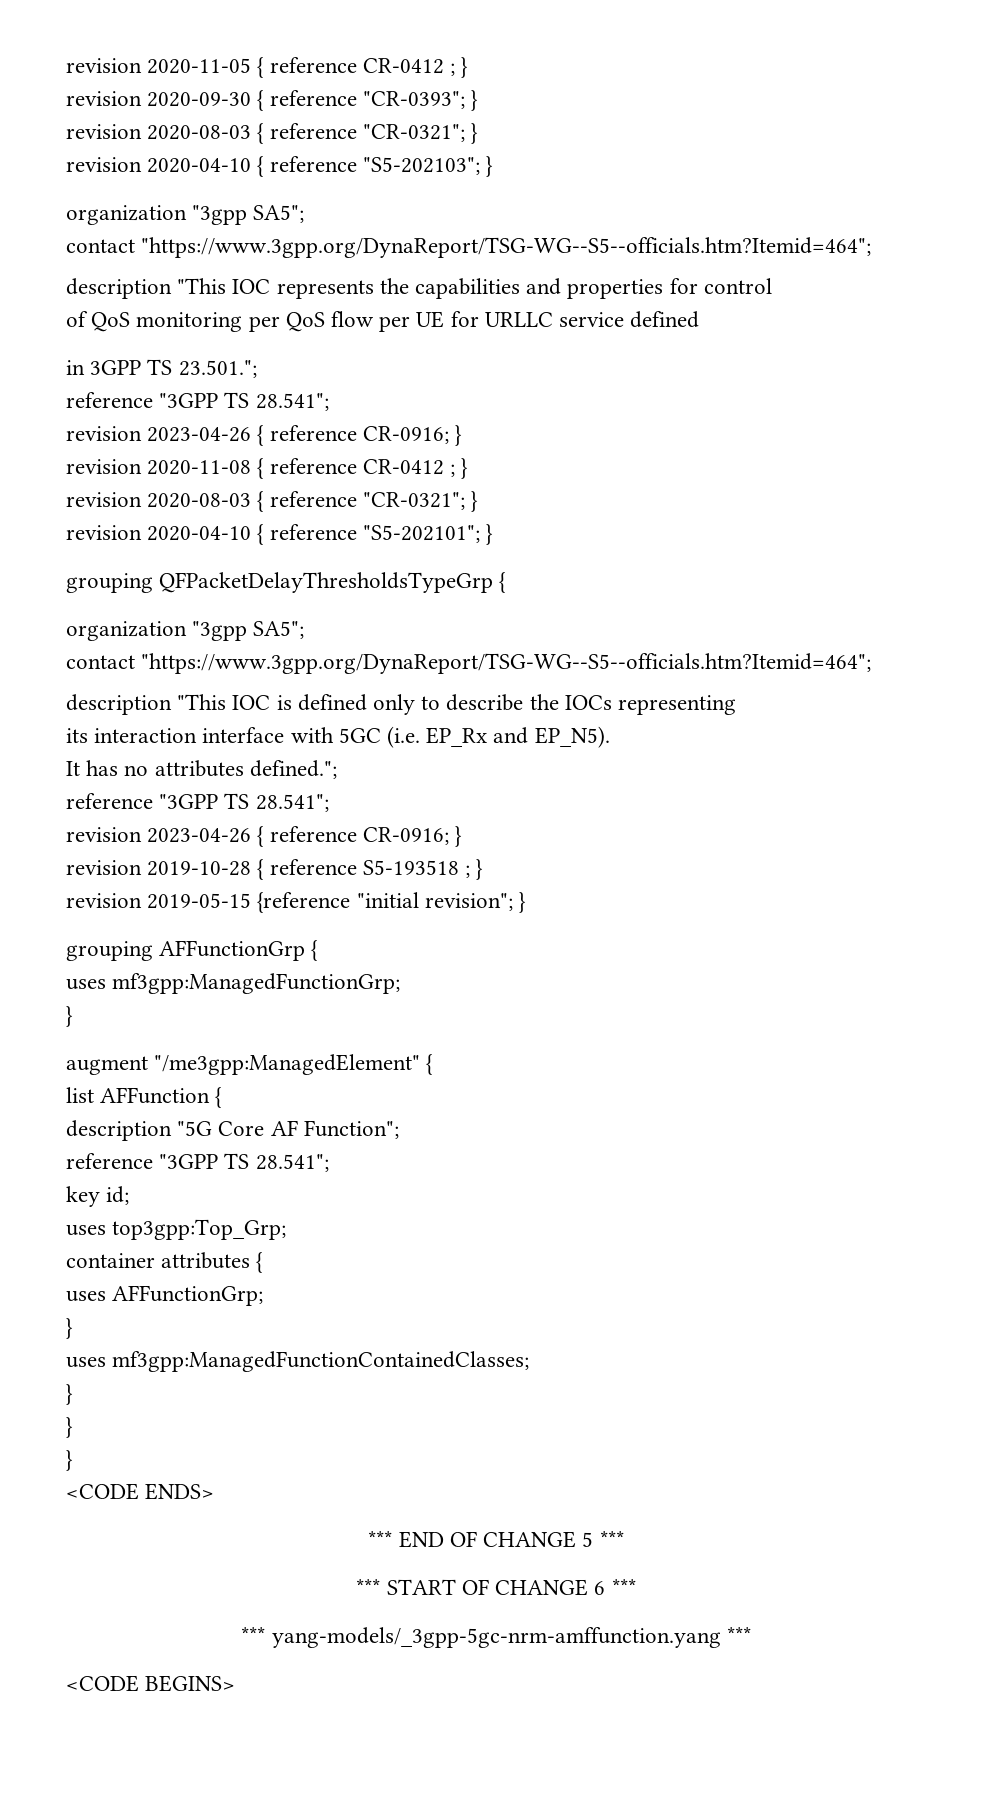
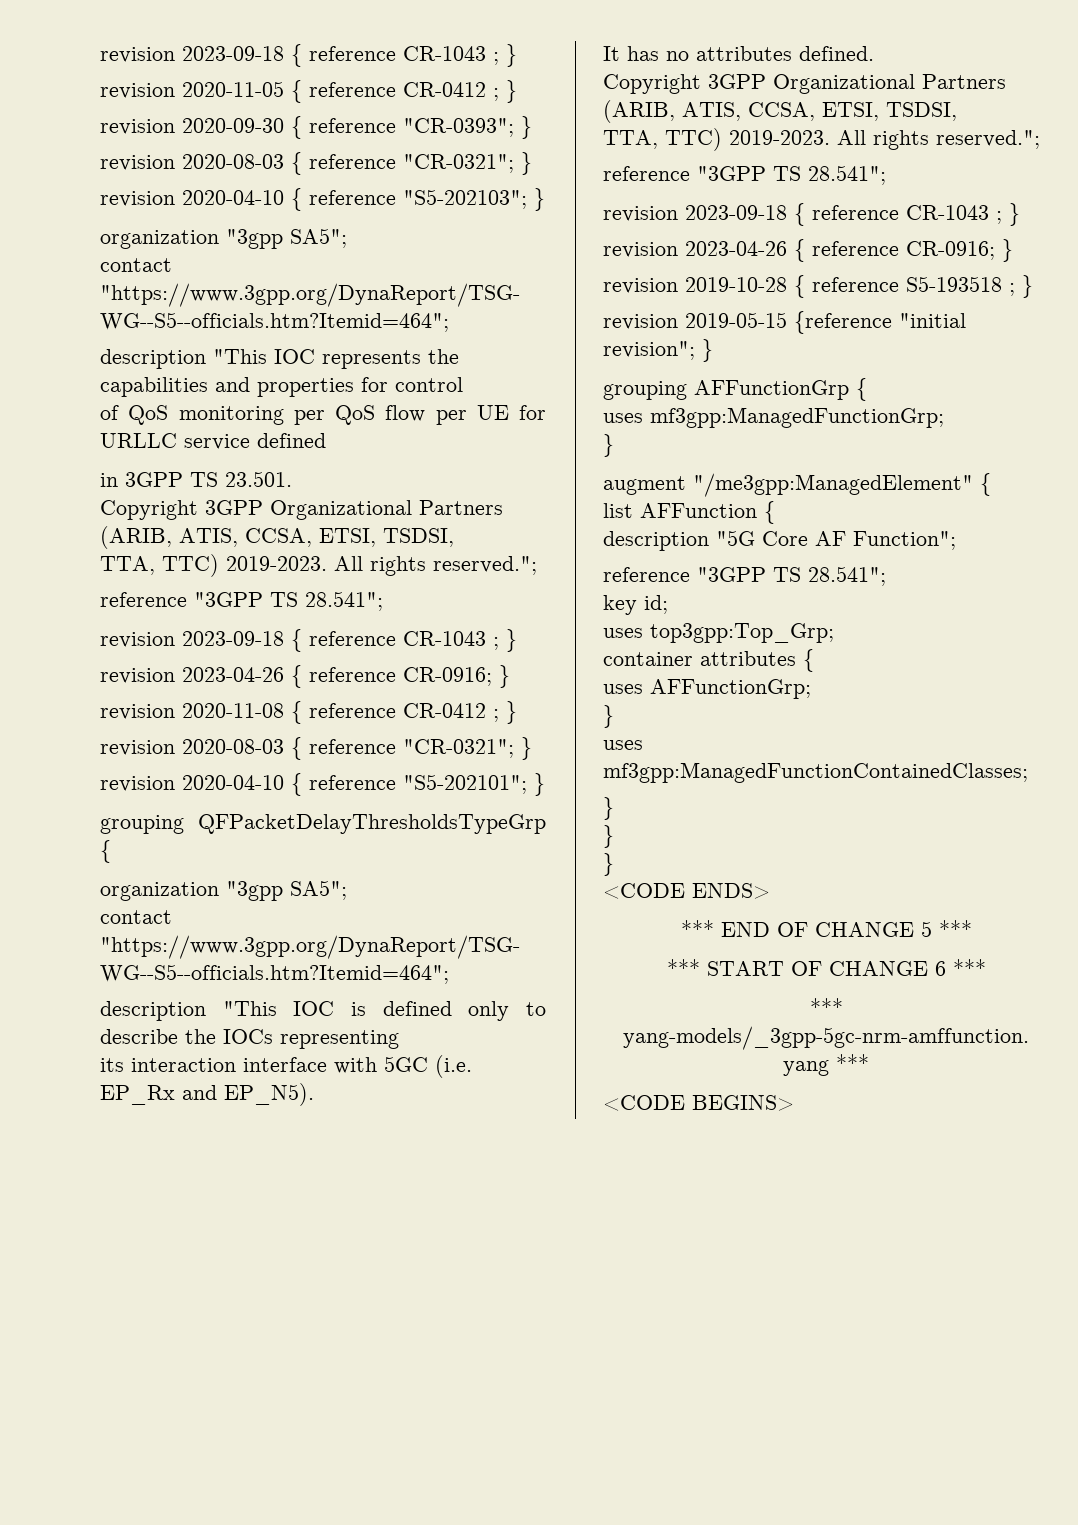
[66,58,142,73] revision -> [100,44,517,67] [100,83,175,99] revision 2023-09-18 { reference CR-1043 ; } // revision
[178,360,257,378] [66,392,329,411] 23.501."; // reference "3GPP TS 28.541"; -> [225,471,292,487] [100,500,503,520] [100,526,454,549] [100,554,537,577] [100,591,383,611] [100,629,517,652] 23.501. // Copyright 3GPP Organizational Partners (ARIB, ATIS, CCSA, ETSI, TSDSI, // TTA, TTC) 2019-2023. All rights reserved."; // reference "3GPP TS 28.541"; // revision 2023-09-18 { reference CR-1043 ; }
[249,760,337,779] [66,793,329,812] defined."; // reference "3GPP TS 28.541"; -> [799,46,874,61] [603,74,1006,94] [603,100,957,123] [603,128,1040,151] [603,165,886,185] [603,203,1020,226] defined. // Copyright 3GPP Organizational Partners (ARIB, ATIS, CCSA, ETSI, TSDSI, // TTA, TTC) 2019-2023. All rights reserved."; // reference "3GPP TS 28.541"; // revision 2023-09-18 { reference CR-1043 ; }

